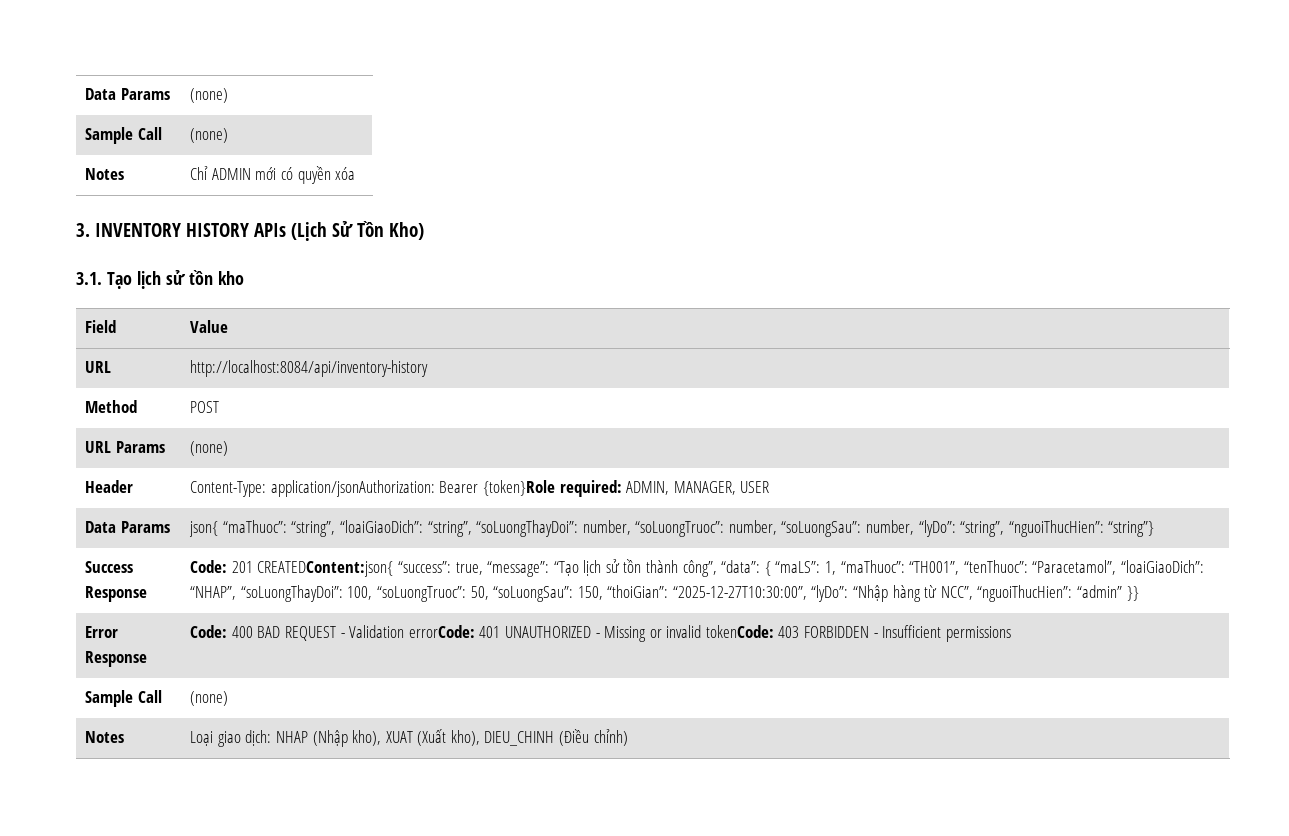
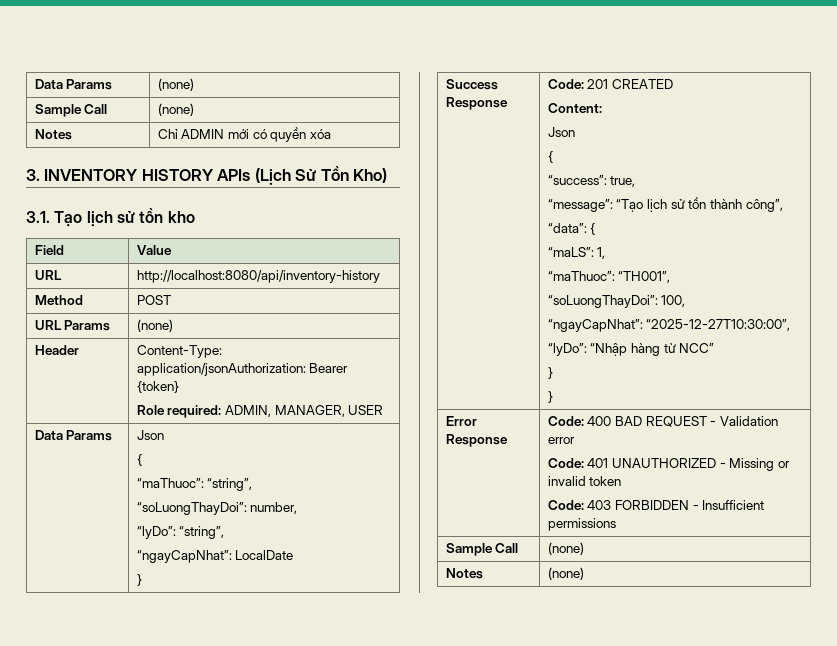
[190,360,429,377] http://localhost:8084/api/inventory-history -> [136,270,380,283] http://localhost:8080/api/inventory-history
[482,480,555,496] {token}Role -> [136,381,179,393] [136,405,165,415] {token} // Role
[189,521,219,537] json{ -> [136,430,164,440] [136,454,142,466] Json // { //
[339,520,472,537] “loaiGiaoDich”: “string”, -> (253, 484) //
[635,520,915,537] “soLuongTruoc”: number, “soLuongSau”: number, -> (298, 508) //
[1008,520,1155,537] “nguoiThucHien”: “string”} -> [136,550,294,563] [136,574,142,586] // “ngayCapNhat”: LocalDate // }
[257,561,394,577] CREATEDContent:json{ -> [612,79,674,89] [547,103,602,113] [547,127,575,137] [547,151,553,163] CREATED // Content: // Json // { //
(483, 568) none -> (636, 181) //
(717, 568) none -> (783, 205) //
(771, 568) none -> (596, 229) //
(837, 568) none -> (606, 253) //
[963,560,1204,575] [190,585,669,602] “tenThuoc”: “Paracetamol”, “loaiGiaoDich”: “NHAP”, “soLuongThayDoi”: 100, “soLuongTruoc”: 50, “soLuongSau”: 150, “thoiGian”: -> [547,295,686,308] [547,319,643,332] // “soLuongThayDoi”: 100, // “ngayCapNhat”:
(807, 593) none -> (791, 325) //
[940,585,1139,602] NCC”, “nguoiThucHien”: “admin” }} -> [679,343,715,353] [547,367,553,379] [547,391,553,403] NCC” // } // }
[408,625,475,638] errorCode: -> [547,437,575,444] [547,458,584,468] error // Code:
[705,625,774,638] tokenCode: -> [589,476,622,486] [547,500,584,510] token // Code:
[190,729,628,747] Loại giao dịch: NHAP (Nhập kho), XUAT (Xuất kho), DIEU_CHINH (Điều chỉnh) -> [547,567,584,580] (none)

